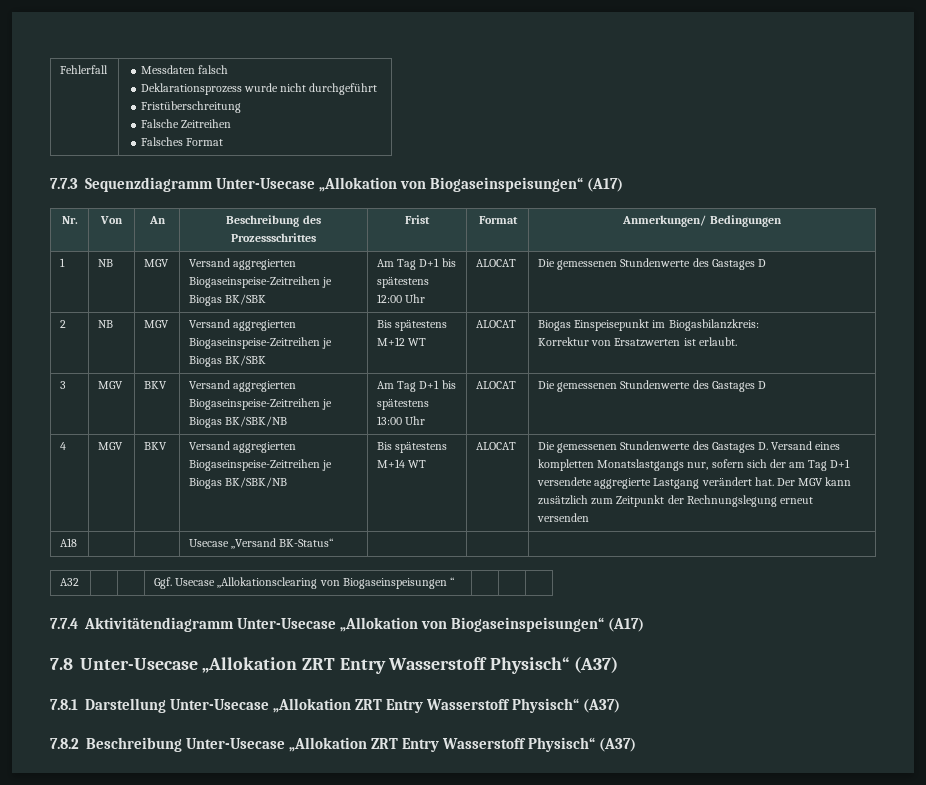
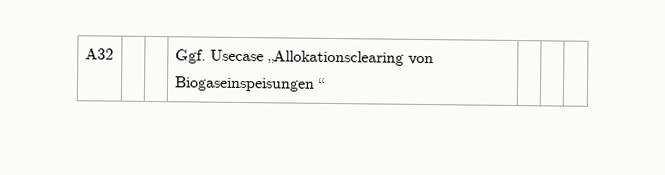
[60,65,109,74] [140,65,229,74] [140,83,378,95] [140,101,241,113] [140,119,232,128] [140,137,224,146] [50,177,623,192] [61,216,78,224] [100,216,123,224] [148,216,166,224] [226,215,321,227] [231,233,316,242] [405,215,430,224] [478,216,518,224] [622,215,782,227] [60,258,66,267] [98,259,114,267] [144,259,170,267] [189,258,297,270] [189,276,333,288] [189,294,267,306] [377,258,456,270] [377,277,430,288] [377,294,426,303] [476,259,517,267] [538,258,766,270] [60,320,67,328] [98,320,114,328] [144,320,170,328] [189,319,297,331] [189,337,333,349] [189,355,267,367] [377,320,448,331] [377,337,427,346] [476,320,517,328] [538,319,759,331] [538,337,737,347] [60,381,67,389] [98,381,124,389] [144,381,168,389] [189,380,297,392] [189,398,333,410] [189,416,288,428] [377,380,456,392] [377,399,430,410] [377,416,426,425] [476,381,517,389] [538,380,766,392] [60,442,67,450] [98,442,124,450] [144,442,168,450] [189,441,297,453] [189,459,333,471] [189,477,288,489] [377,442,448,453] [377,459,427,468] [476,442,517,450] [538,441,841,453] [538,459,851,471] [537,477,852,489] [538,495,813,507] [537,513,590,522] [60,538,78,547] [189,538,335,549] Fehlerfall | Messdaten falsch // Deklarationsprozess wurde nicht durchgeführt // Fristüberschreitung // Falsche Zeitreihen // Falsches Format // 7.7.3 Sequenzdiagramm Unter-Usecase „Allokation von Biogaseinspeisungen“ (A17) // Nr. | Von | An | Beschreibung des Prozessschrittes | Frist | Format | Anmerkungen/ Bedingungen // 1 | NB | MGV | Versand aggregierten Biogaseinspeise-Zeitreihen je Biogas BK/SBK | Am Tag D+1 bis spätestens 12:00 Uhr | ALOCAT | Die gemessenen Stundenwerte des Gastages D // 2 | NB | MGV | Versand aggregierten Biogaseinspeise-Zeitreihen je Biogas BK/SBK | Bis spätestens M+12 WT | ALOCAT | Biogas Einspeisepunkt im Biogasbilanzkreis: // Korrektur von Ersatzwerten ist erlaubt. // 3 | MGV | BKV | Versand aggregierten Biogaseinspeise-Zeitreihen je Biogas BK/SBK/NB | Am Tag D+1 bis spätestens 13:00 Uhr | ALOCAT | Die gemessenen Stundenwerte des Gastages D // 4 | MGV | BKV | Versand aggregierten Biogaseinspeise-Zeitreihen je Biogas BK/SBK/NB | Bis spätestens M+14 WT | ALOCAT | Die gemessenen Stundenwerte des Gastages D. Versand eines kompletten Monatslastgangs nur, sofern sich der am Tag D+1 versendete aggregierte Lastgang verändert hat. Der MGV kann zusätzlich zum Zeitpunkt der Rechnungslegung erneut versenden // A18 | | | Usecase „Versand BK-Status“ | | | // -> (84, 54) none
[50,617,644,632] [50,656,618,674] [50,698,620,713] [50,737,636,752] // 7.7.4 Aktivitätendiagramm Unter-Usecase „Allokation von Biogaseinspeisungen“ (A17) // 7.8 Unter-Usecase „Allokation ZRT Entry Wasserstoff Physisch“ (A37) // 7.8.1 Darstellung Unter-Usecase „Allokation ZRT Entry Wasserstoff Physisch“ (A37) // 7.8.2 Beschreibung Unter-Usecase „Allokation ZRT Entry Wasserstoff Physisch“ (A37) -> (326, 83) none

